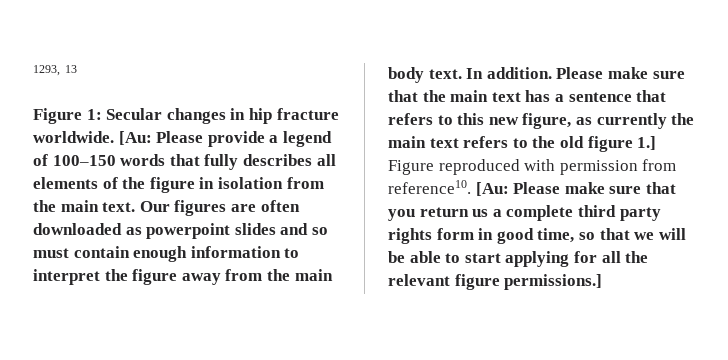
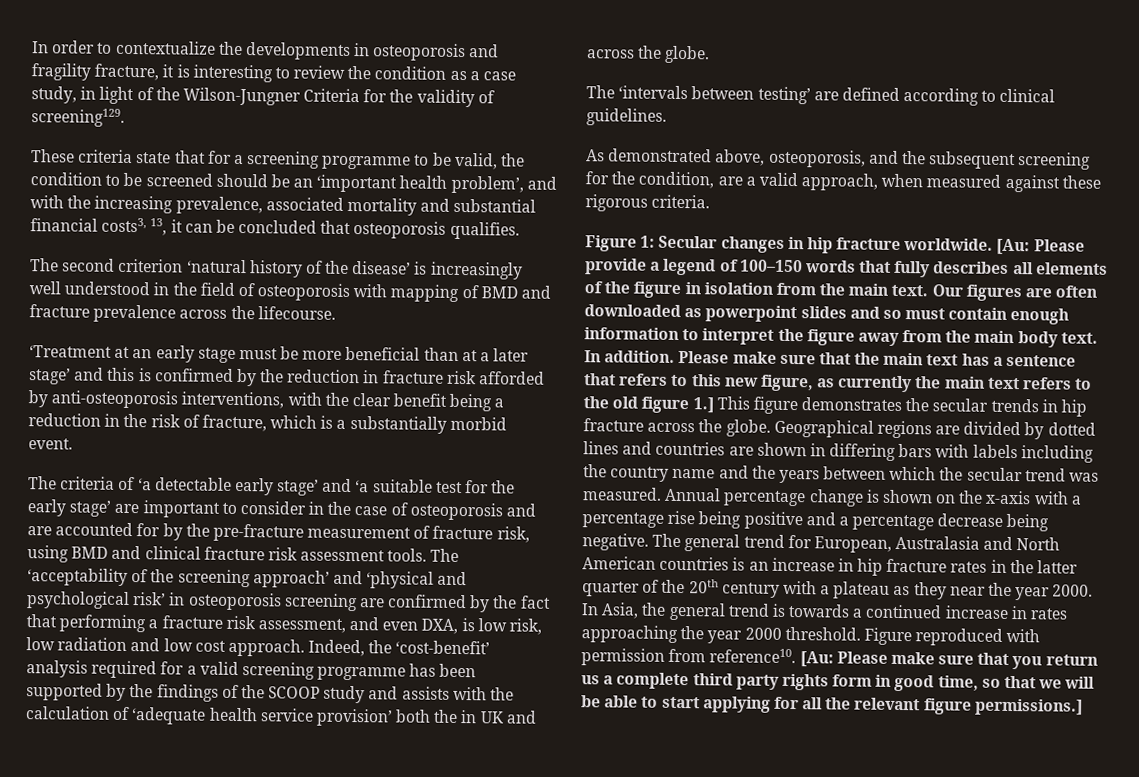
[33,65,77,76] 1293, 13 -> [32,40,500,62] [31,63,517,83] [31,86,495,108] [31,108,125,127] [31,149,526,170] [30,172,557,194] [30,195,537,216] [30,217,520,240] [30,258,523,280] [29,281,552,303] [29,304,336,323] [29,345,530,363] [29,367,546,387] [28,390,505,412] [28,413,507,434] [28,438,73,450] [28,476,516,496] [27,499,537,521] [27,522,530,543] [27,545,460,563] [27,568,468,589] [26,591,551,613] [26,614,543,635] [26,637,491,657] [26,660,477,681] [26,683,515,704] [25,706,537,727] [586,45,711,64] [586,85,1056,106] [586,108,667,126] [586,148,1092,170] [585,171,1101,193] [585,194,711,212] In order to contextualize the developments in osteoporosis and fragility fracture, it is interesting to review the condition as a case study, in light of the Wilson-Jungner Criteria for the validity of screening129. // These criteria state that for a screening programme to be valid, the condition to be screened should be an ‘important health problem’, and with the increasing prevalence, associated mortality and substantial financial costs3, 13, it can be concluded that osteoporosis qualifies. // The second criterion ‘natural history of the disease’ is increasingly well understood in the field of osteoporosis with mapping of BMD and fracture prevalence across the lifecourse. // ‘Treatment at an early stage must be more beneficial than at a later stage’ and this is confirmed by the reduction in fracture risk afforded by anti-osteoporosis interventions, with the clear benefit being a reduction in the risk of fracture, which is a substantially morbid event. // The criteria of ‘a detectable early stage’ and ‘a suitable test for the early stage’ are important to consider in the case of osteoporosis and are accounted for by the pre-fracture measurement of fracture risk, using BMD and clinical fracture risk assessment tools. The ‘acceptability of the screening approach’ and ‘physical and psychological risk’ in osteoporosis screening are confirmed by the fact that performing a fracture risk assessment, and even DXA, is low risk, low radiation and low cost approach. Indeed, the ‘cost-benefit’ analysis required for a valid screening programme has been supported by the findings of the SCOOP study and assists with the calculation of ‘adequate health service provision’ both the in UK and across the globe. // The ‘intervals between testing’ are defined according to clinical guidelines. // As demonstrated above, osteoporosis, and the subsequent screening for the condition, are a valid approach, when measured against these rigorous criteria.
(657, 143) none -> [716,396,1088,417] [583,418,1096,440] [583,441,1094,463] [583,464,1100,484] [582,487,1082,507] [582,510,1050,532] [582,533,1061,553] [582,556,1079,576] [582,579,1094,601] [581,602,1069,621] [581,625,861,644] This figure demonstrates the secular trends in hip fracture across the globe. Geographical regions are divided by dotted lines and countries are shown in differing bars with labels including the country name and the years between which the secular trend was measured. Annual percentage change is shown on the x-axis with a percentage rise being positive and a percentage decrease being negative. The general trend for European, Australasia and North American countries is an increase in hip fracture rates in the latter quarter of the 20th century with a plateau as they near the year 2000. In Asia, the general trend is towards a continued increase in rates approaching the year 2000 threshold.

